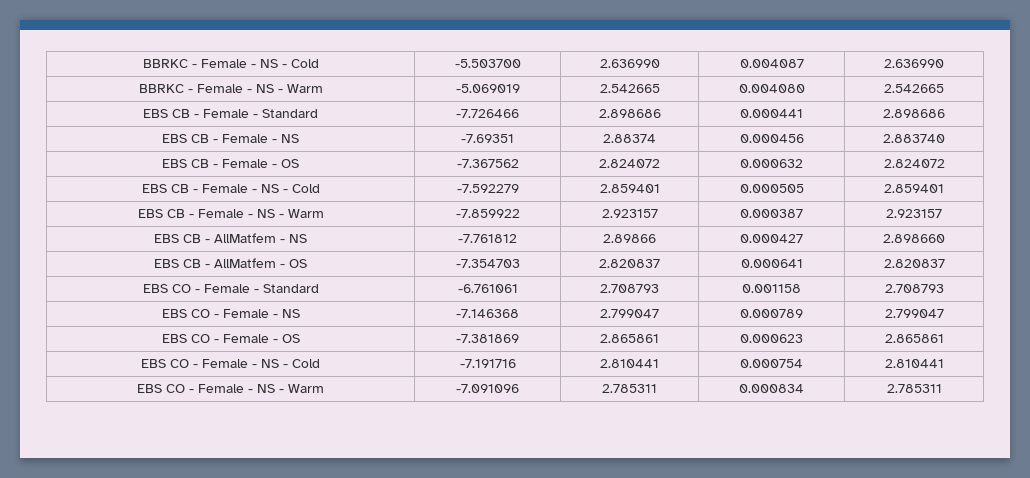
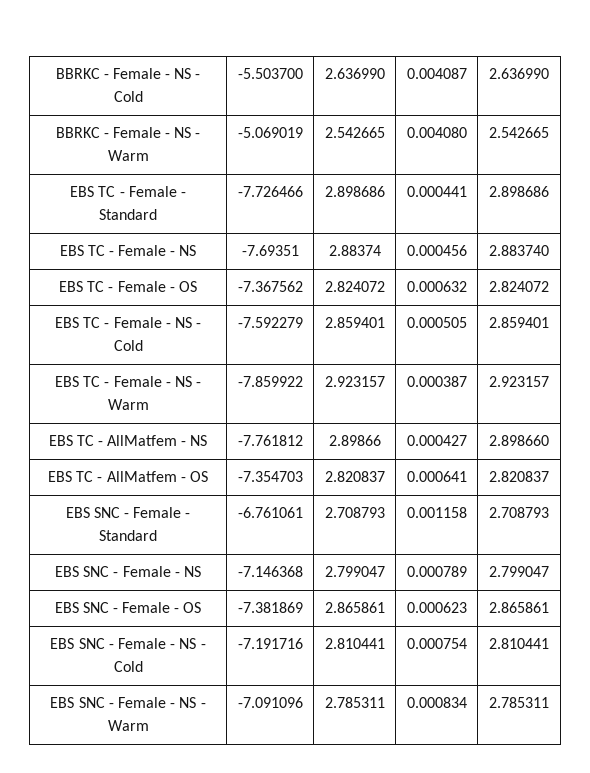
[172,109,190,118] CB -> [98,186,116,197] TC
[191,134,209,143] CB -> [87,245,105,256] TC
[191,159,209,168] CB -> [87,281,105,292] TC
[170,184,189,193] CB -> [83,317,101,328] TC
[166,209,185,218] CB -> [83,376,101,387] TC
[183,234,201,243] CB -> [76,435,94,446] TC
[183,259,201,268] CB -> [76,471,94,482] TC
[171,284,191,293] CO -> [93,507,120,518] SNC
[190,309,210,318] CO -> [83,566,110,577] SNC
[190,334,210,343] CO -> [82,602,109,613] SNC
[170,359,189,368] CO -> [78,638,105,649] SNC
[166,384,185,393] CO -> [78,697,105,708] SNC

